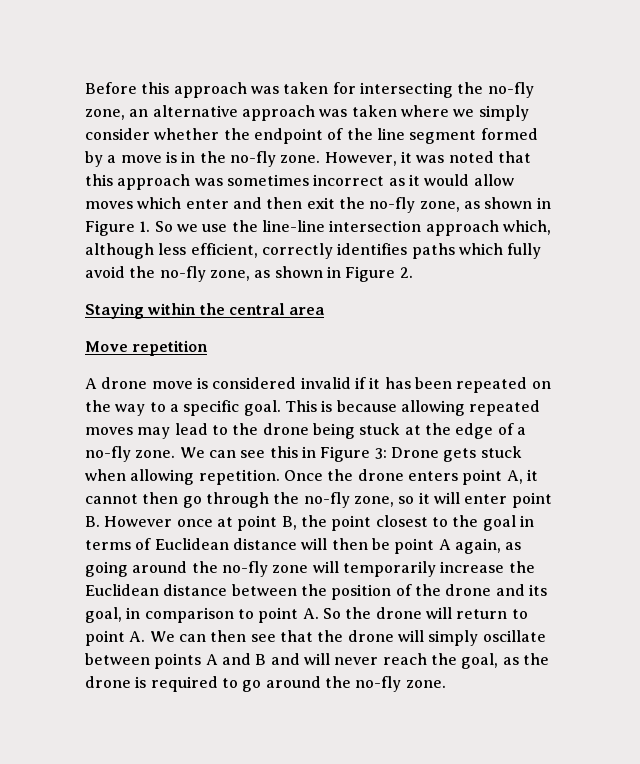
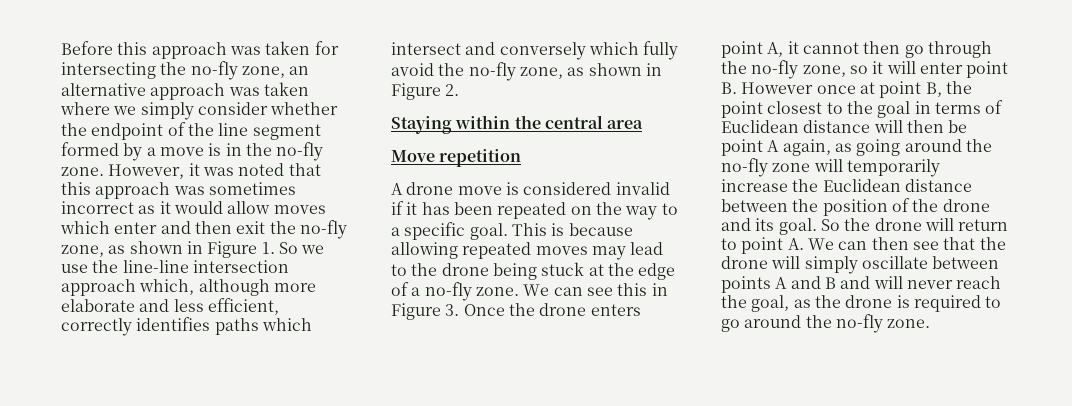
(154, 251) none -> [273,283,316,292] [61,299,170,312] more elaborate and
(503, 249) none -> [391,42,639,60] intersect and conversely which
[374,446,522,462] [85,469,280,485] 3: Drone gets stuck when allowing repetition. -> [445,304,460,316] 3.
[85,607,319,623] goal, in comparison to point A. -> [778,218,817,235] goal.

